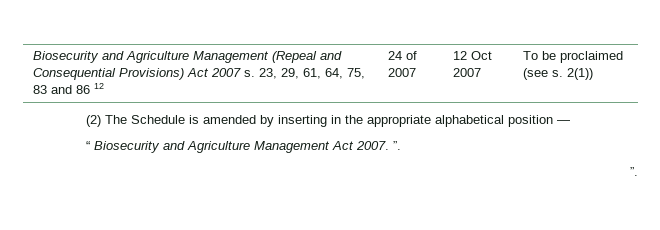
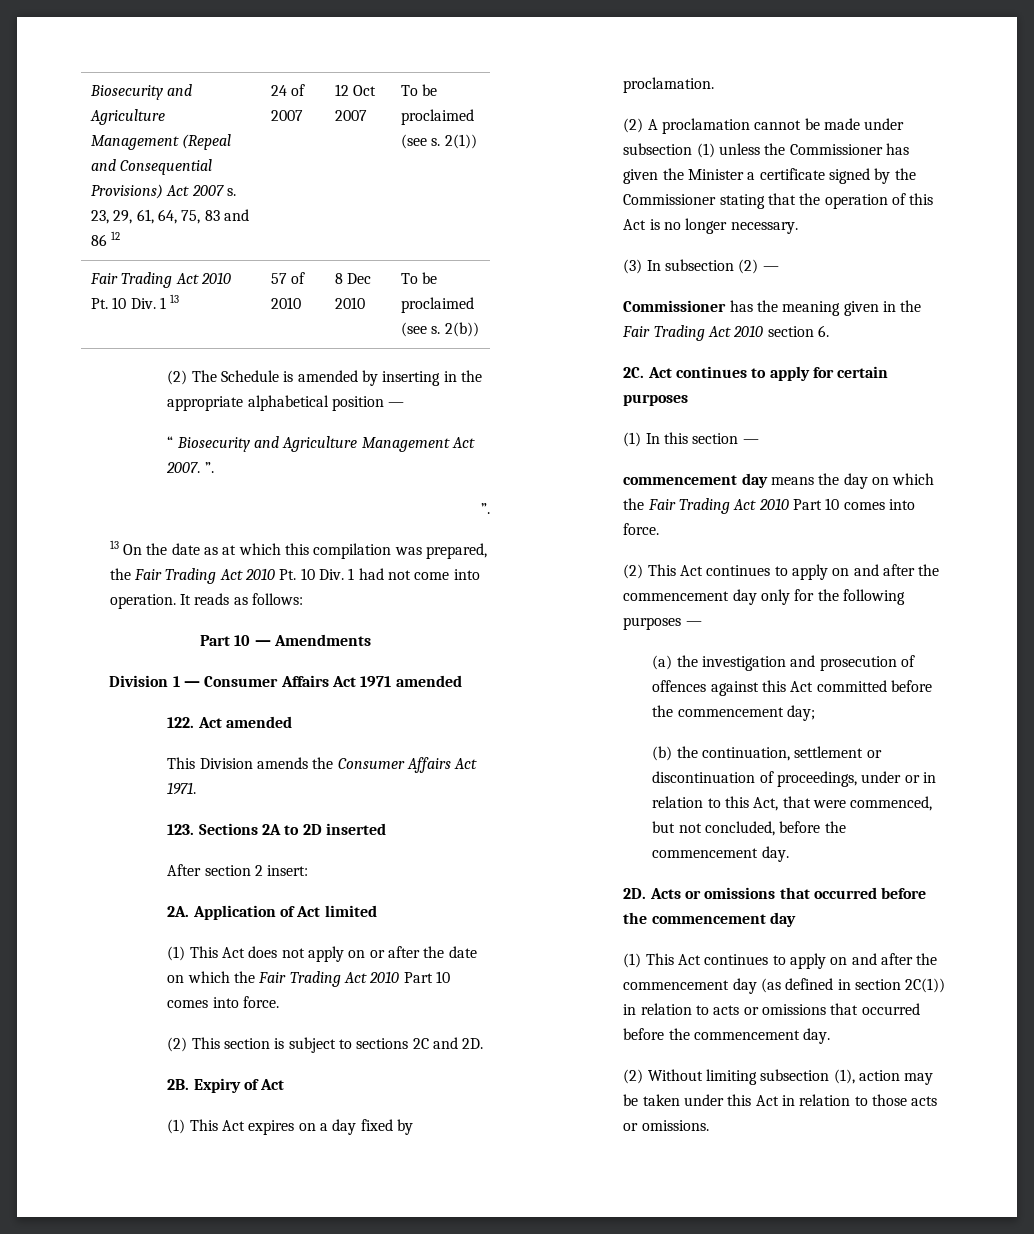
(593, 74) none -> [90,272,232,288] [91,294,180,309] [271,272,306,284] [271,297,302,309] [335,273,372,284] [335,297,366,309] [401,272,438,284] [401,297,475,313] [401,322,479,337] // Fair Trading Act 2010 Pt. 10 Div. 1 13 | 57 of 2010 | 8 Dec 2010 | To be proclaimed (see s. 2(b))
(638, 171) none -> [109,540,488,559] [109,568,480,584] [109,593,304,609] [200,634,371,646] [109,675,462,687] [167,716,293,728] [167,757,478,773] [167,782,197,795] [167,823,387,835] [167,864,309,876] [167,905,377,920] [167,946,477,962] [167,971,451,987] [167,996,280,1008] [167,1037,484,1053] [167,1078,285,1093] [167,1119,414,1135] [623,77,715,93] [623,118,905,134] [623,143,910,158] [623,168,916,184] [623,193,934,209] [623,218,798,234] [623,259,779,274] [623,300,922,316] [622,325,830,341] [623,366,889,381] [623,394,689,406] [623,432,759,447] [623,473,935,489] [623,498,916,514] [623,523,660,535] [623,564,940,580] [623,589,906,605] [623,617,702,630] [652,655,915,671] [652,680,932,696] [652,705,815,721] [652,746,882,761] [652,771,936,787] [652,796,933,811] [652,821,846,836] [652,846,789,862] [623,887,927,899] [623,912,797,927] [623,953,938,969] [623,978,946,994] [623,1003,920,1015] [623,1028,831,1044] [623,1069,934,1085] [623,1094,938,1106] [623,1120,709,1131] // 13 On the date as at which this compilation was prepared, the Fair Trading Act 2010 Pt. 10 Div. 1 had not come into operation. It reads as follows: // Part 10 — Amendments // Division 1 — Consumer Affairs Act 1971 amended // 122. Act amended // This Division amends the Consumer Affairs Act 1971. // 123. Sections 2A to 2D inserted // After section 2 insert: // 2A. Application of Act limited // (1) This Act does not apply on or after the date on which the Fair Trading Act 2010 Part 10 comes into force. // (2) This section is subject to sections 2C and 2D. // 2B. Expiry of Act // (1) This Act expires on a day fixed by proclamation. // (2) A proclamation cannot be made under subsection (1) unless the Commissioner has given the Minister a certificate signed by the Commissioner stating that the operation of this Act is no longer necessary. // (3) In subsection (2) — // Commissioner has the meaning given in the Fair Trading Act 2010 section 6. // 2C. Act continues to apply for certain purposes // (1) In this section — // commencement day means the day on which the Fair Trading Act 2010 Part 10 comes into force. // (2) This Act continues to apply on and after the commencement day only for the following purposes — // (a) the investigation and prosecution of offences against this Act committed before the commencement day; // (b) the continuation, settlement or discontinuation of proceedings, under or in relation to this Act, that were commenced, but not concluded, before the commencement day. // 2D. Acts or omissions that occurred before the commencement day // (1) This Act continues to apply on and after the commencement day (as defined in section 2C(1)) in relation to acts or omissions that occurred before the commencement day. // (2) Without limiting subsection (1), action may be taken under this Act in relation to those acts or omissions.

